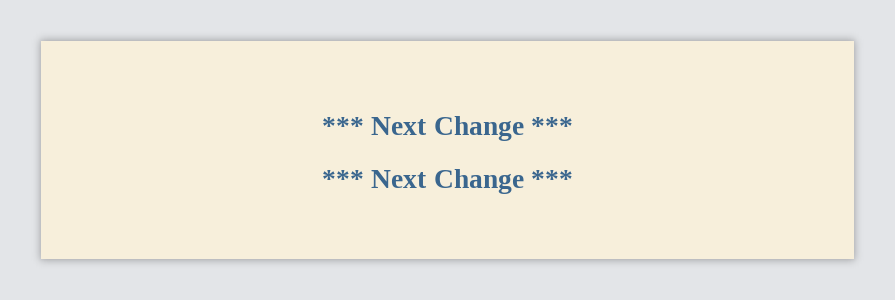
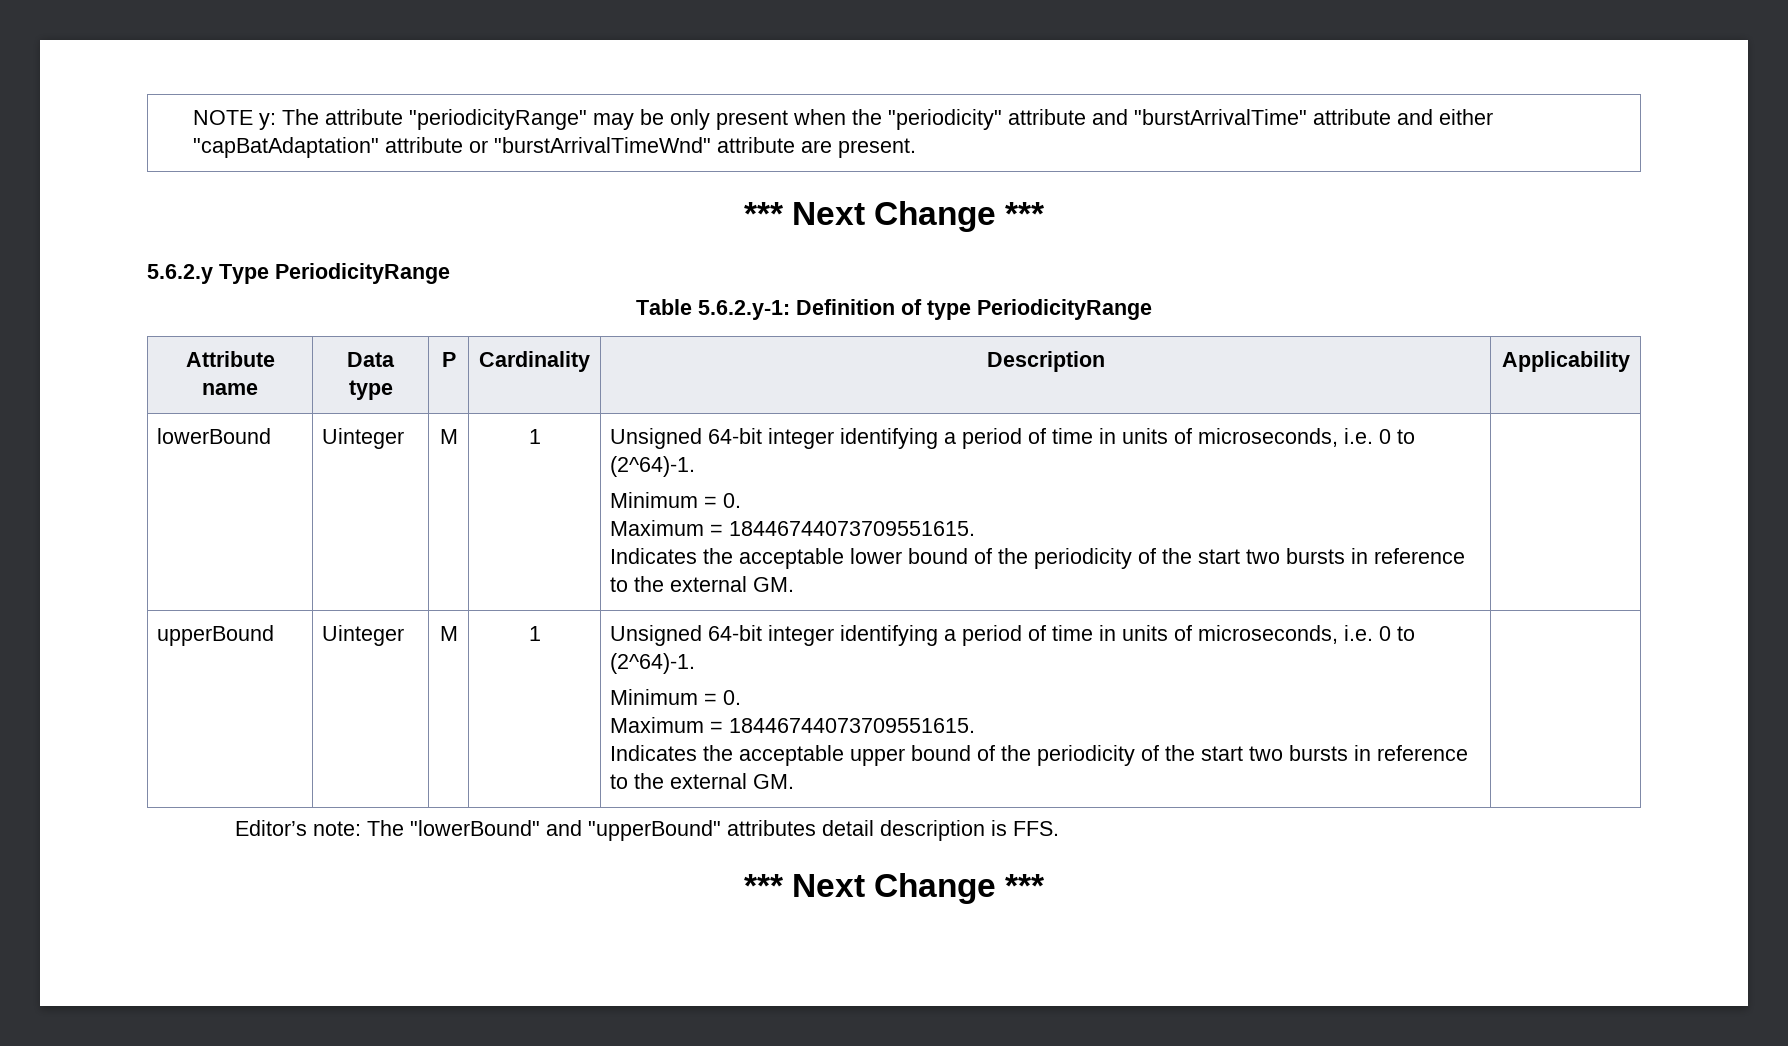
[321,116,574,141] *** Next Change *** -> [192,109,1493,130] [192,137,916,158] [743,201,1045,232] [147,263,450,284] [636,299,1152,320] [185,351,275,367] [202,383,258,395] [347,352,395,367] [348,380,393,400] [441,352,456,367] [479,351,590,372] [986,351,1105,372] [1501,351,1630,372] [157,428,272,444] [322,428,405,449] [439,429,458,444] [528,429,541,444] [610,428,1416,449] [610,456,696,477] [610,492,742,508] [610,520,976,536] [610,548,1466,569] [610,576,795,592] [157,625,275,646] [322,625,405,646] [439,626,458,641] [528,626,541,641] [610,625,1416,646] [610,653,696,674] [610,689,742,705] [610,717,976,733] [610,745,1469,766] [610,773,795,789] [234,820,1059,841] NOTE y: The attribute "periodicityRange" may be only present when the "periodicity" attribute and "burstArrivalTime" attribute and either "capBatAdaptation" attribute or "burstArrivalTimeWnd" attribute are present. // *** Next Change *** // 5.6.2.y Type PeriodicityRange // Table 5.6.2.y-1: Definition of type PeriodicityRange // Attribute name | Data type | P | Cardinality | Description | Applicability // lowerBound | Uinteger | M | 1 | Unsigned 64-bit integer identifying a period of time in units of microseconds, i.e. 0 to (2^64)-1. // Minimum = 0. // Maximum = 18446744073709551615. // Indicates the acceptable lower bound of the periodicity of the start two bursts in reference to the external GM. | // upperBound | Uinteger | M | 1 | Unsigned 64-bit integer identifying a period of time in units of microseconds, i.e. 0 to (2^64)-1. // Minimum = 0. // Maximum = 18446744073709551615. // Indicates the acceptable upper bound of the periodicity of the start two bursts in reference to the external GM. | // Editor’s note: The "lowerBound" and "upperBound" attributes detail description is FFS.

